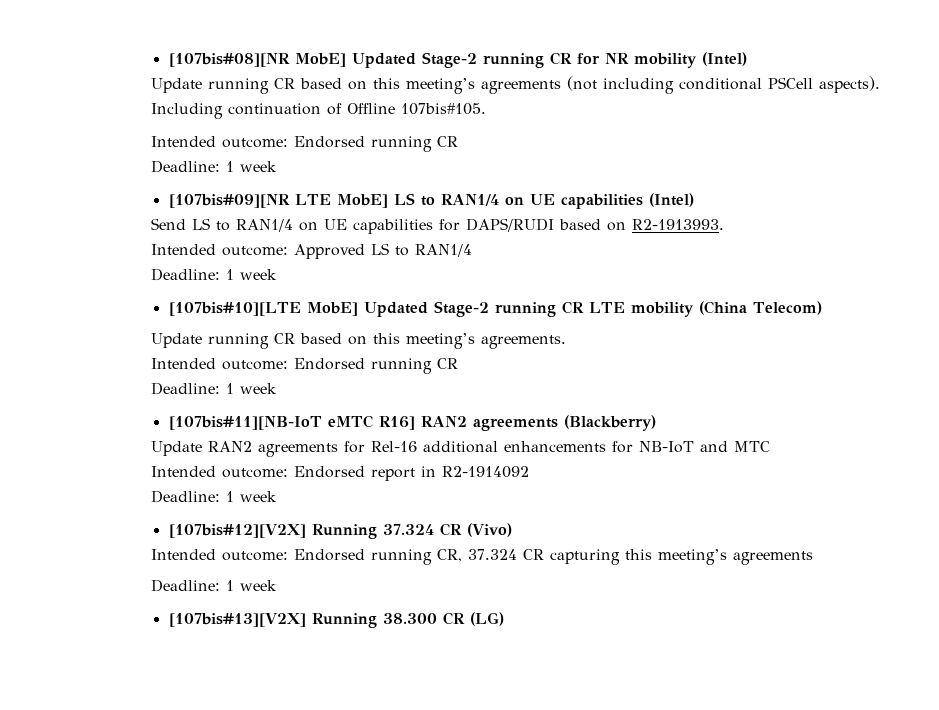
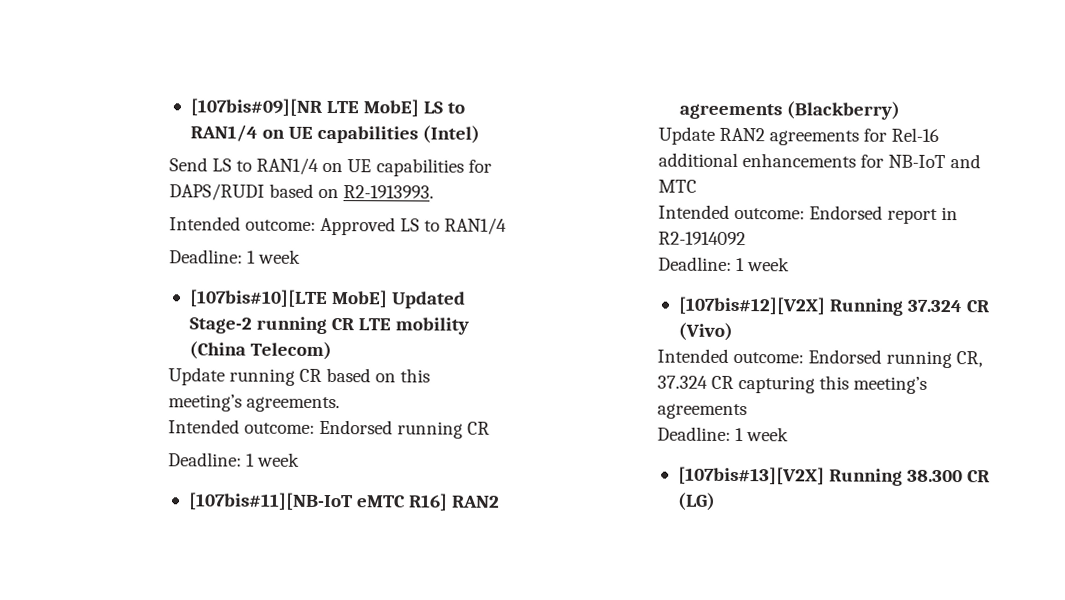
[168,52,747,68] [151,76,881,94] [151,103,487,119] [151,136,459,152] [151,160,278,173] [107bis#08][NR MobE] Updated Stage-2 running CR for NR mobility (Intel) // Update running CR based on this meeting’s agreements (not including conditional PSCell aspects). Including continuation of Offline 107bis#105. // Intended outcome: Endorsed running CR // Deadline: 1 week // -> (189, 107) none

